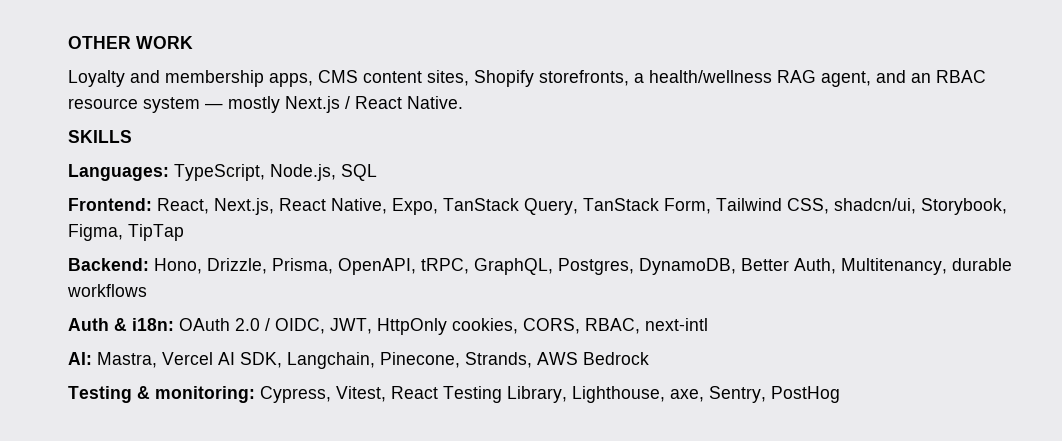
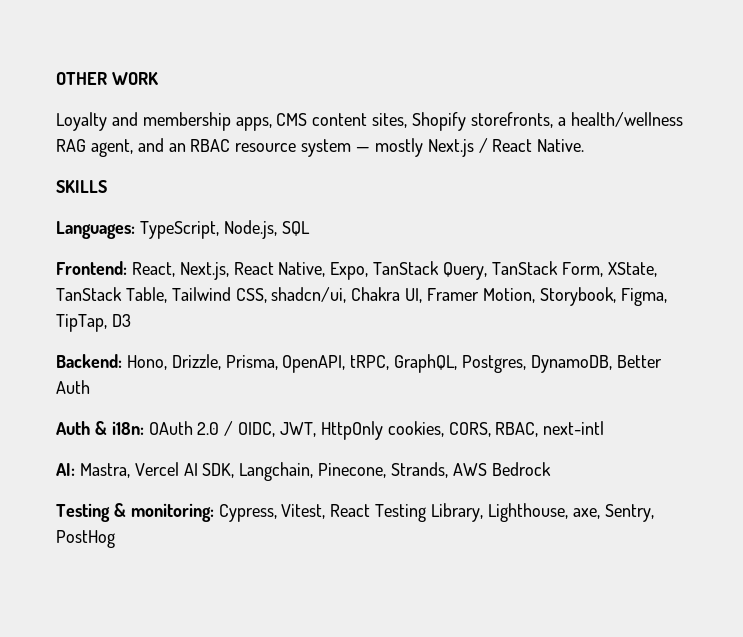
[716,198,1007,215] [68,224,184,241] Tailwind CSS, shadcn/ui, Storybook, Figma, TipTap -> [607,262,657,277] [56,287,667,306] [56,314,131,332] XState, TanStack Table, Tailwind CSS, shadcn/ui, Chakra UI, Framer Motion, Storybook, Figma, TipTap, D3
[794,258,1012,275] [67,284,147,297] Auth, Multitenancy, durable workflows -> [56,380,90,394] Auth

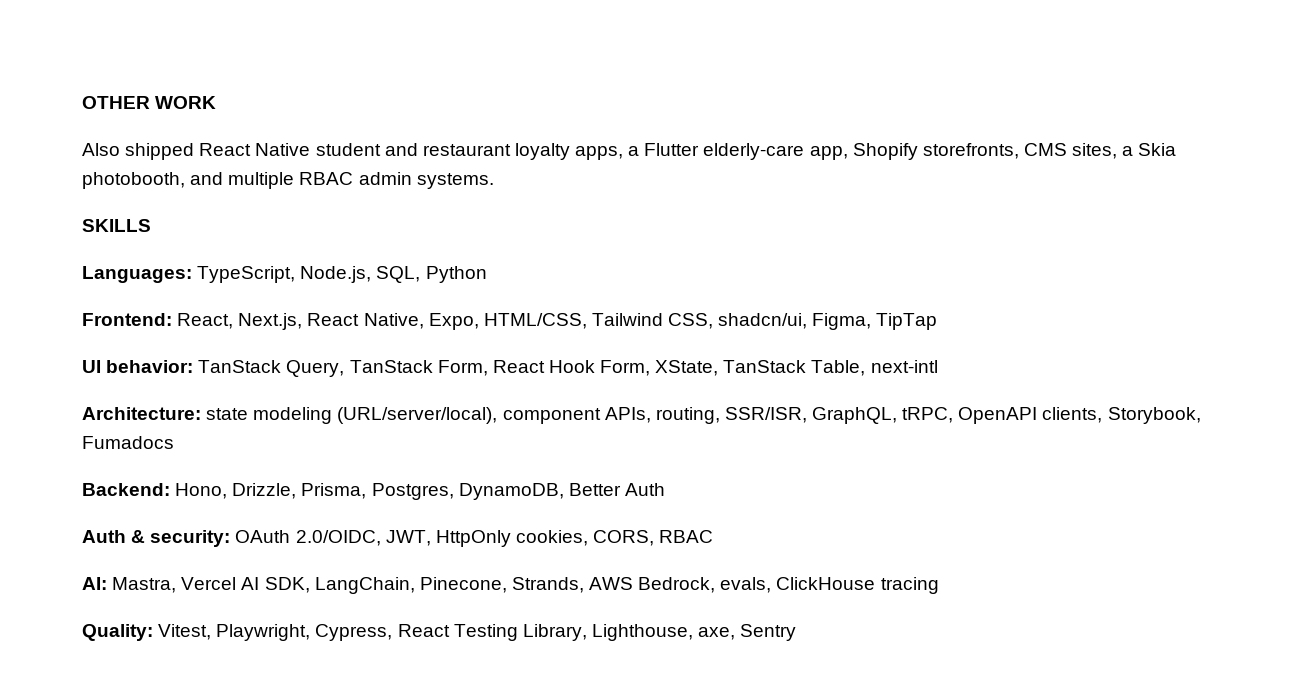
[56,112,683,131] [56,138,585,157] Loyalty and membership apps, CMS content sites, Shopify storefronts, a health/wellness RAG agent, and an RBAC resource system — mostly Next.js / React Native. -> [82,143,1177,160] [82,172,494,189] Also shipped React Native student and restaurant loyalty apps, a Flutter elderly-care app, Shopify storefronts, CMS sites, a Skia photobooth, and multiple RBAC admin systems.
[281,221,310,236] SQL -> [376,266,487,283] SQL, Python
[373,261,657,280] [56,287,667,306] [56,314,131,332] TanStack Query, TanStack Form, XState, TanStack Table, Tailwind CSS, shadcn/ui, Chakra UI, Framer Motion, Storybook, Figma, TipTap, D3 -> [483,313,938,330] [82,360,938,377] [82,407,1201,424] [82,436,174,449] HTML/CSS, Tailwind CSS, shadcn/ui, Figma, TipTap // UI behavior: TanStack Query, TanStack Form, React Hook Form, XState, TanStack Table, next-intl // Architecture: state modeling (URL/server/local), component APIs, routing, SSR/ISR, GraphQL, tRPC, OpenAPI clients, Storybook, Fumadocs
[282,354,458,373] OpenAPI, tRPC, GraphQL, -> (367, 491) none
[111,421,276,437] i18n: OAuth 2.0 / OIDC, -> [150,530,381,547] security: OAuth 2.0/OIDC,
[495,421,605,437] RBAC, next-intl -> [659,530,714,543] RBAC
[239,462,314,481] Langchain, -> [314,577,415,594] LangChain,
[491,462,551,476] [56,503,326,522] Bedrock // Testing & monitoring: Cypress, Vitest, -> [638,577,939,594] [82,624,393,641] Bedrock, evals, ClickHouse tracing // Quality: Vitest, Playwright, Cypress,
[604,504,654,522] [56,530,115,548] Sentry, PostHog -> [740,624,797,641] Sentry

